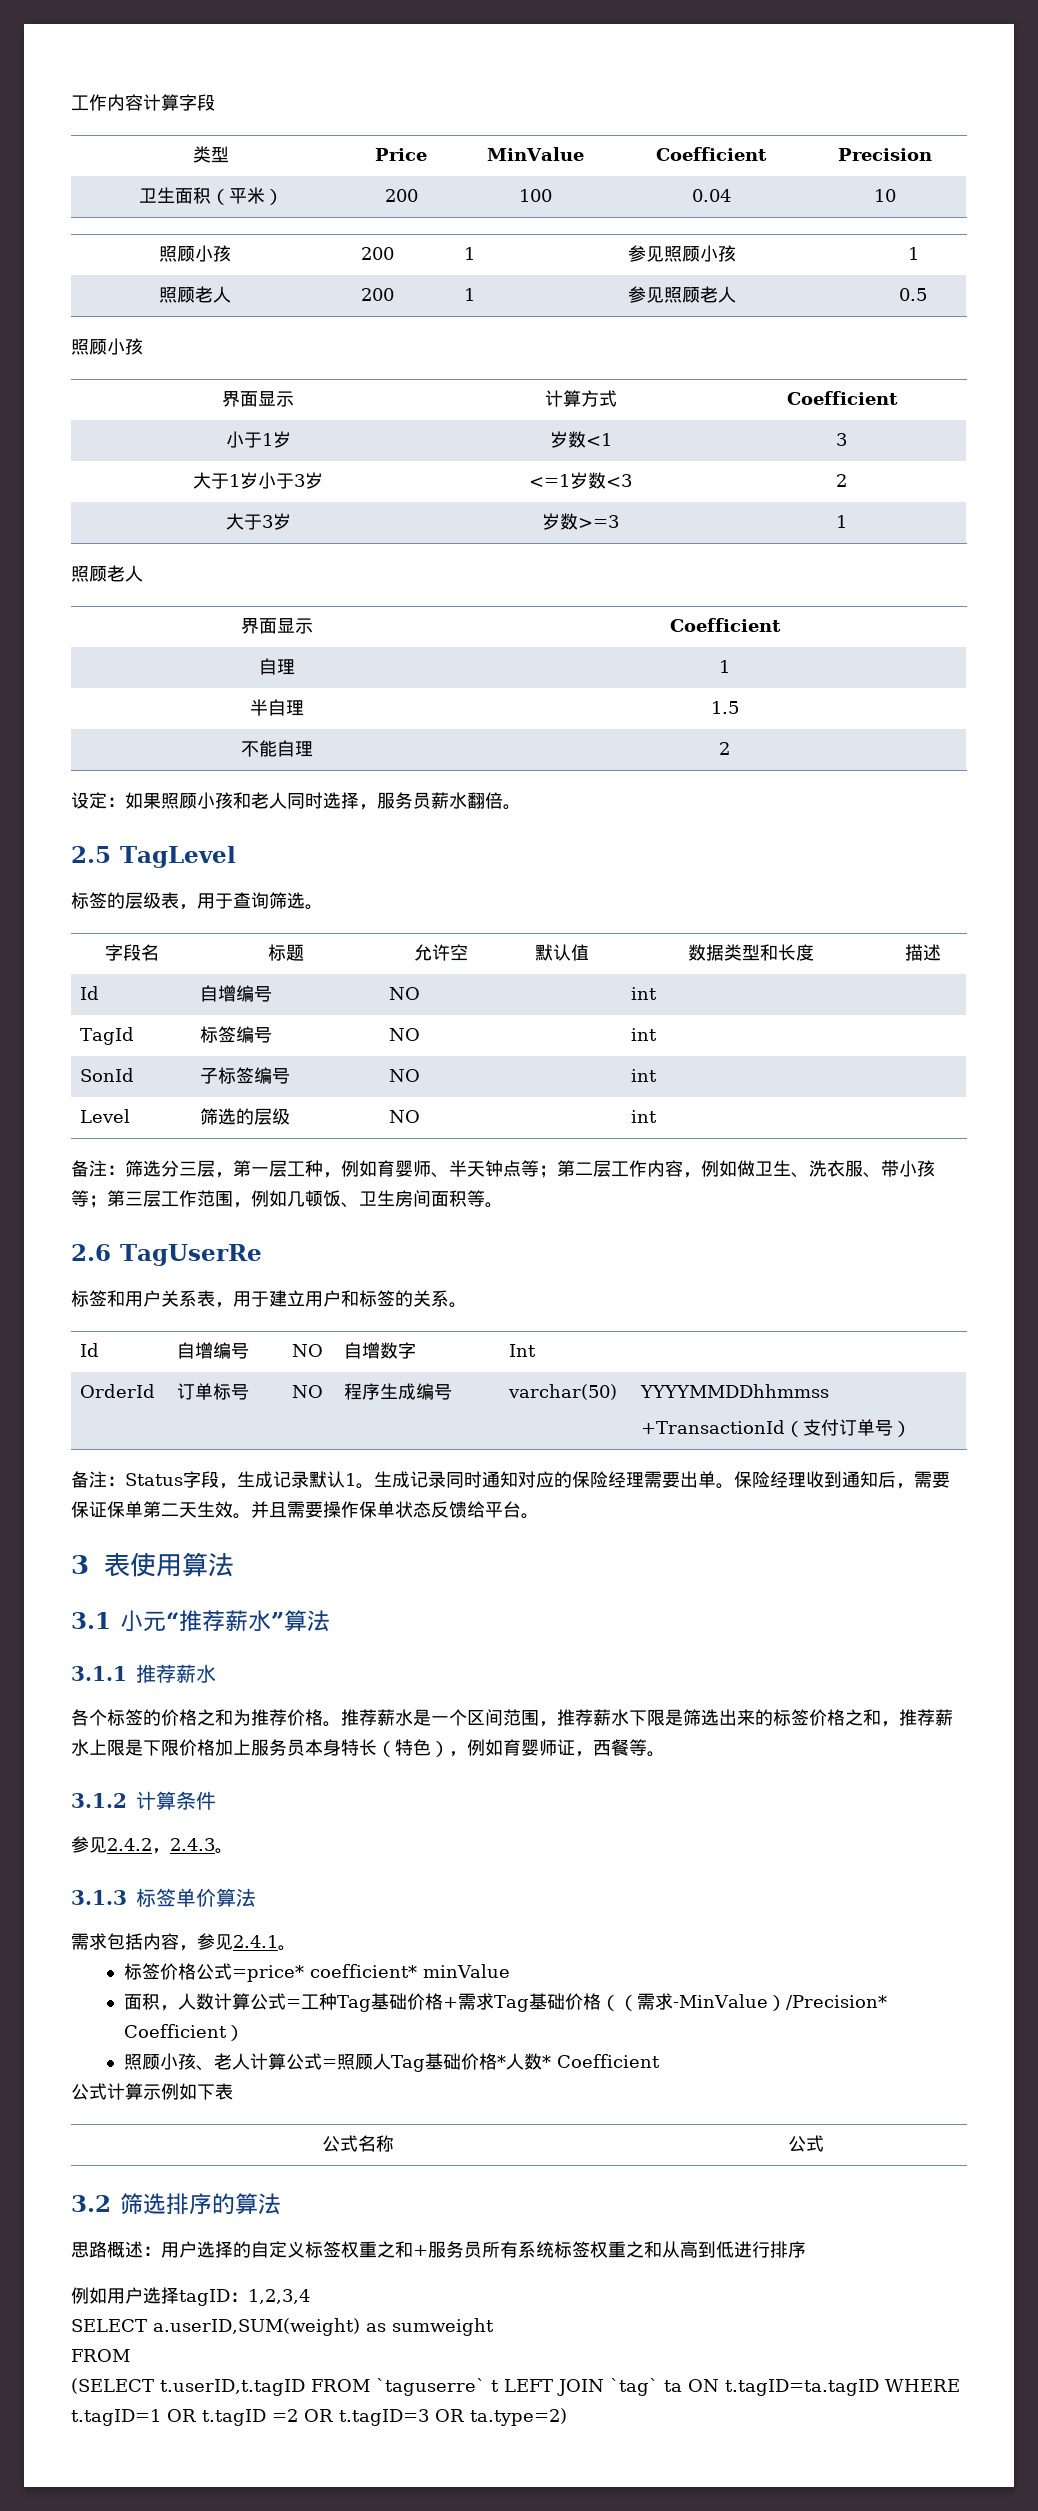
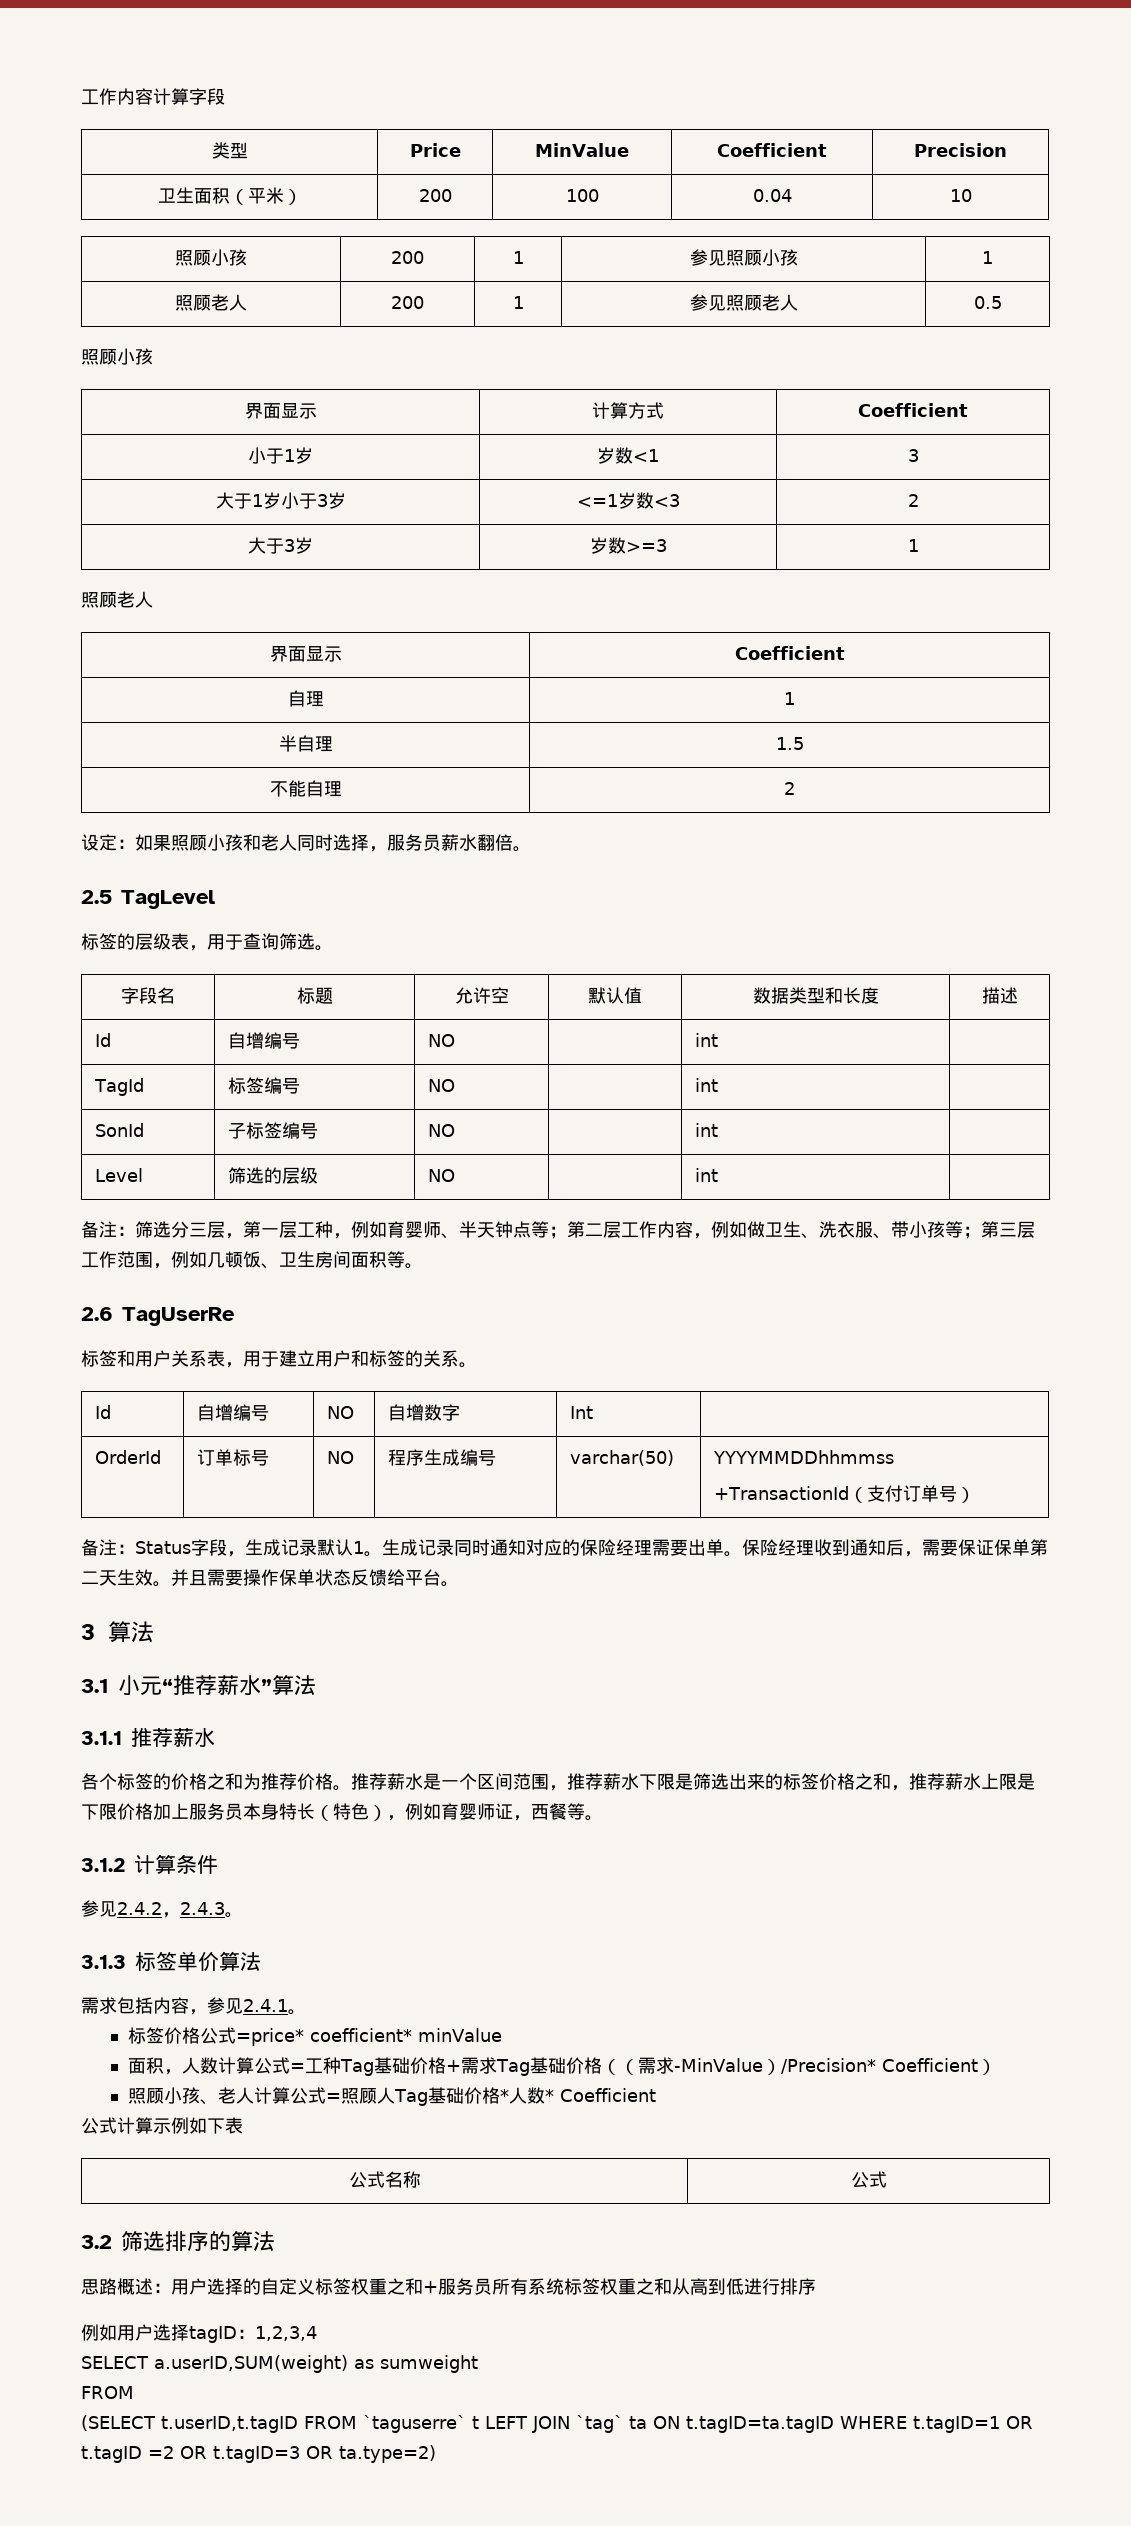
[103,1552,182,1577] 表使用 -> (95, 1632) none

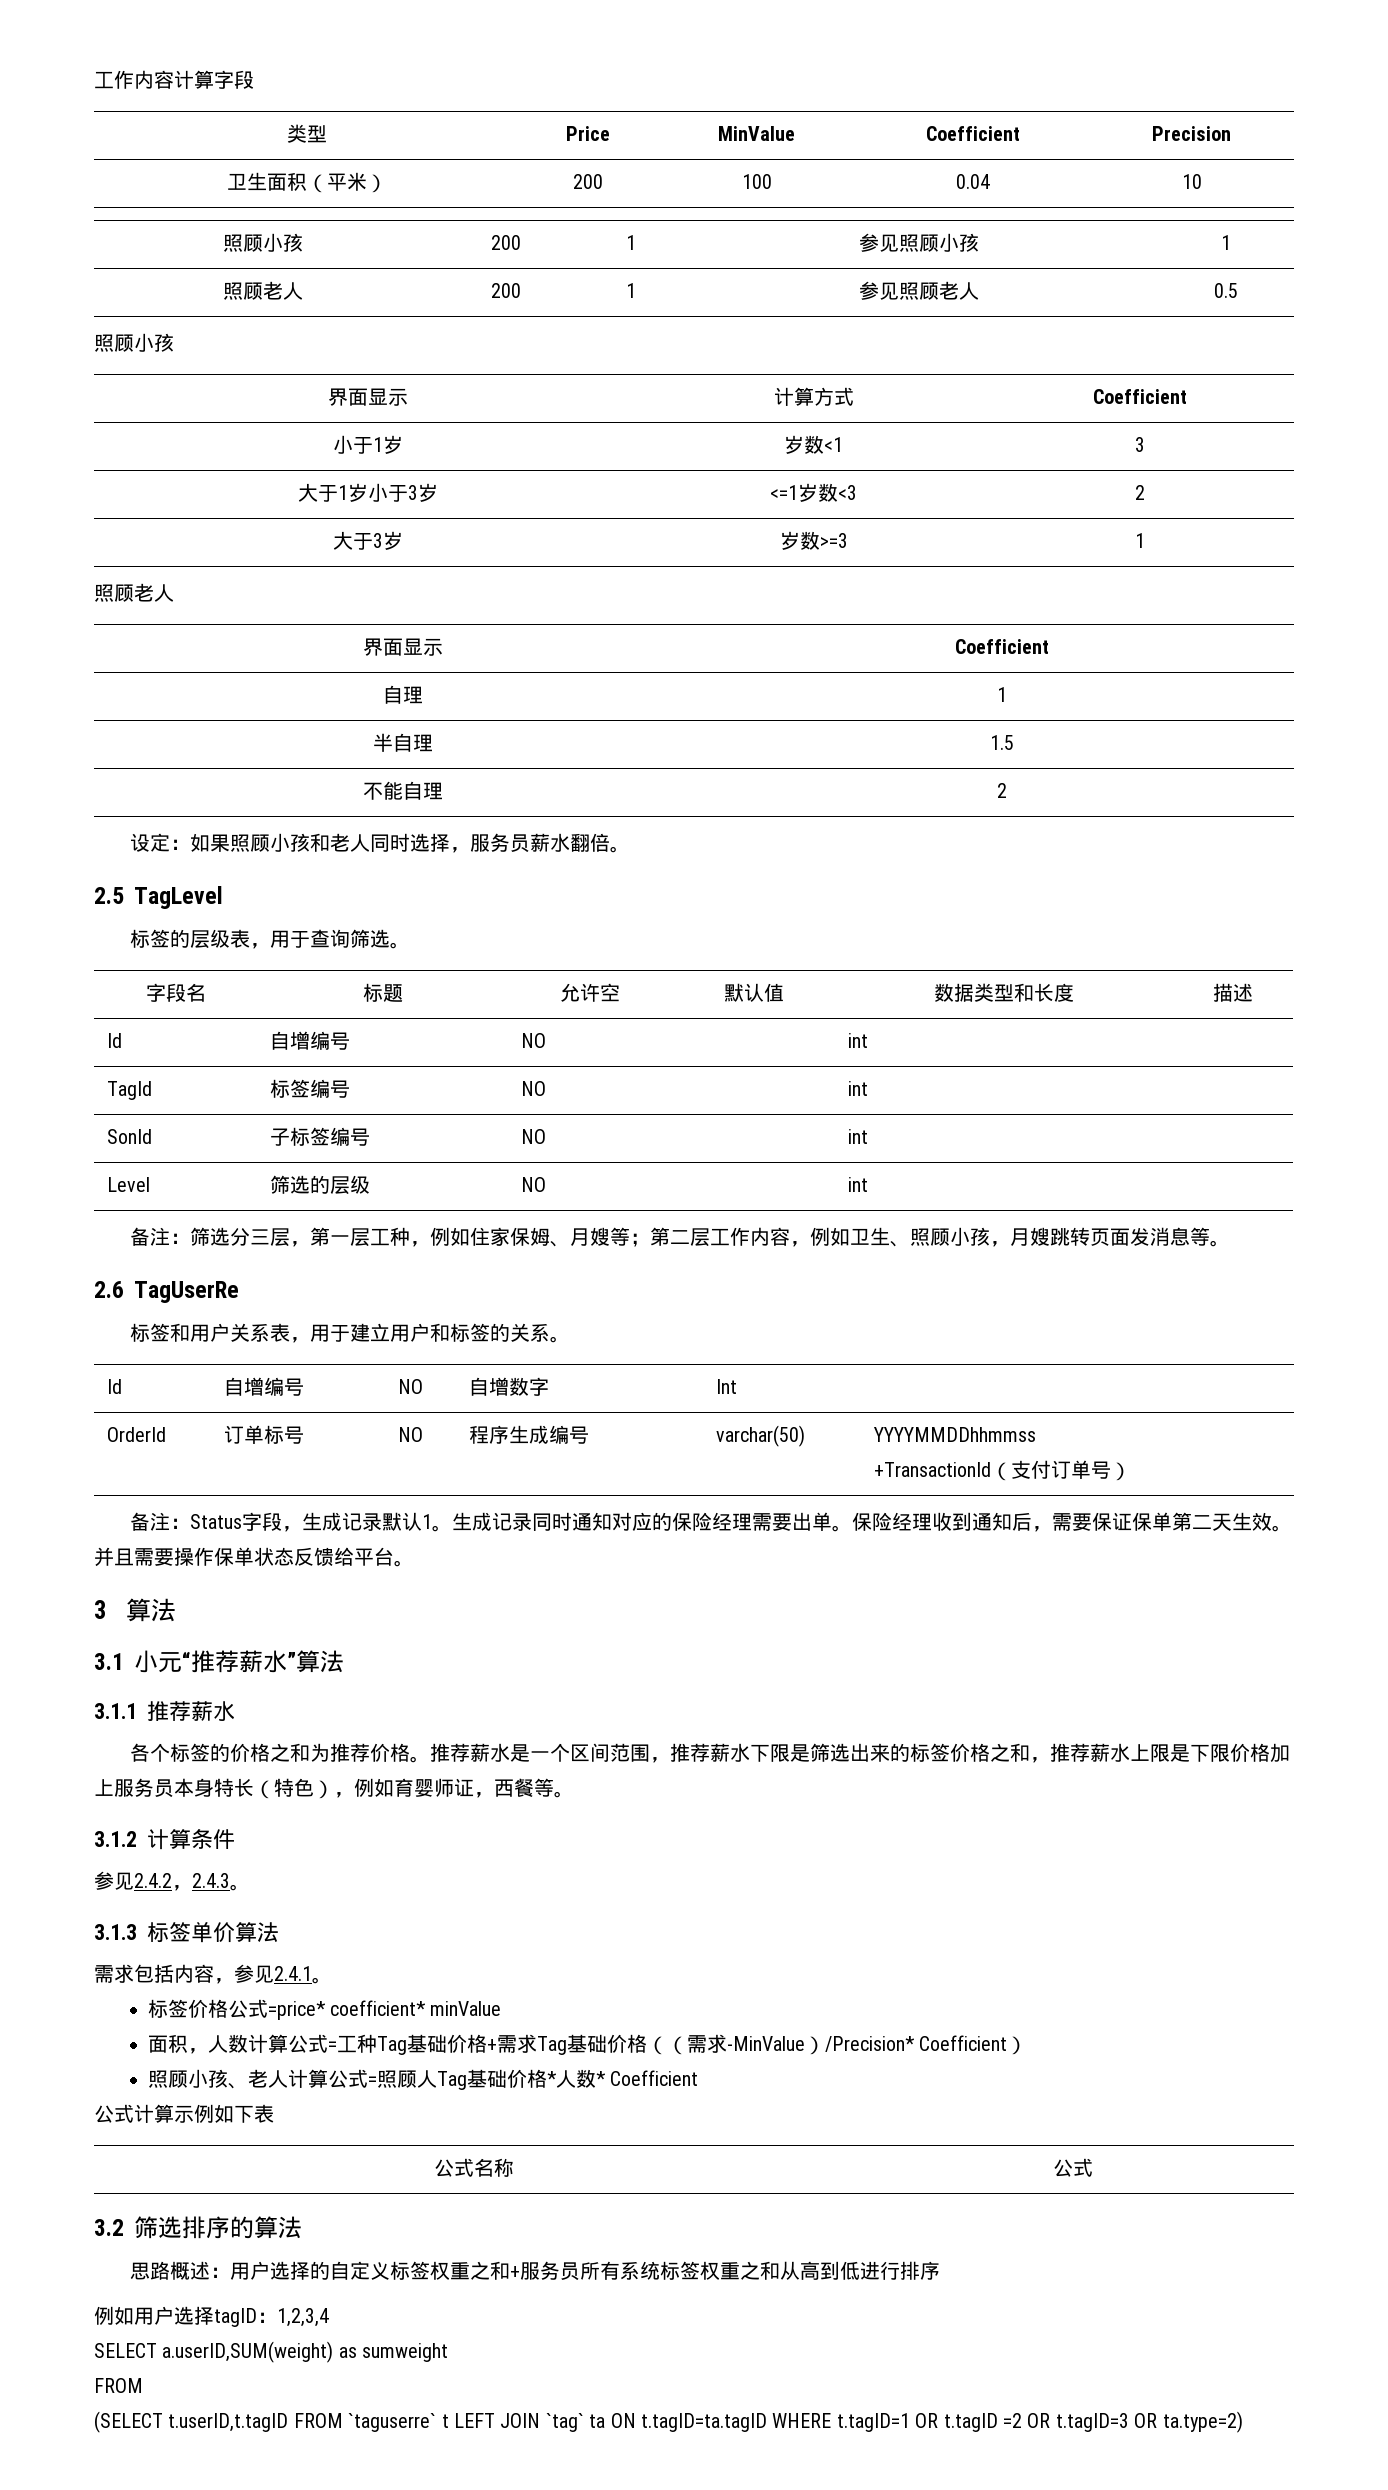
[387,1221,531,1239] 育婴师、半天钟点 -> [469,1227,610,1247] 住家保姆、月嫂
[747,1221,1035,1239] [81,1251,387,1269] 做卫生、洗衣服、带小孩等；第三层工作范围，例如几顿饭、卫生房间面积 -> [849,1227,1190,1247] 卫生、照顾小孩，月嫂跳转页面发消息

